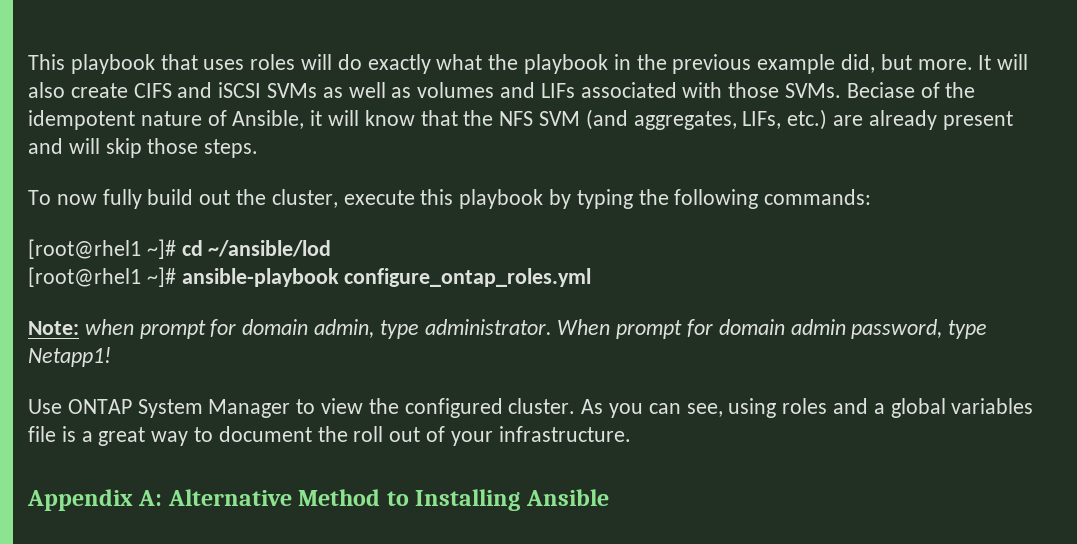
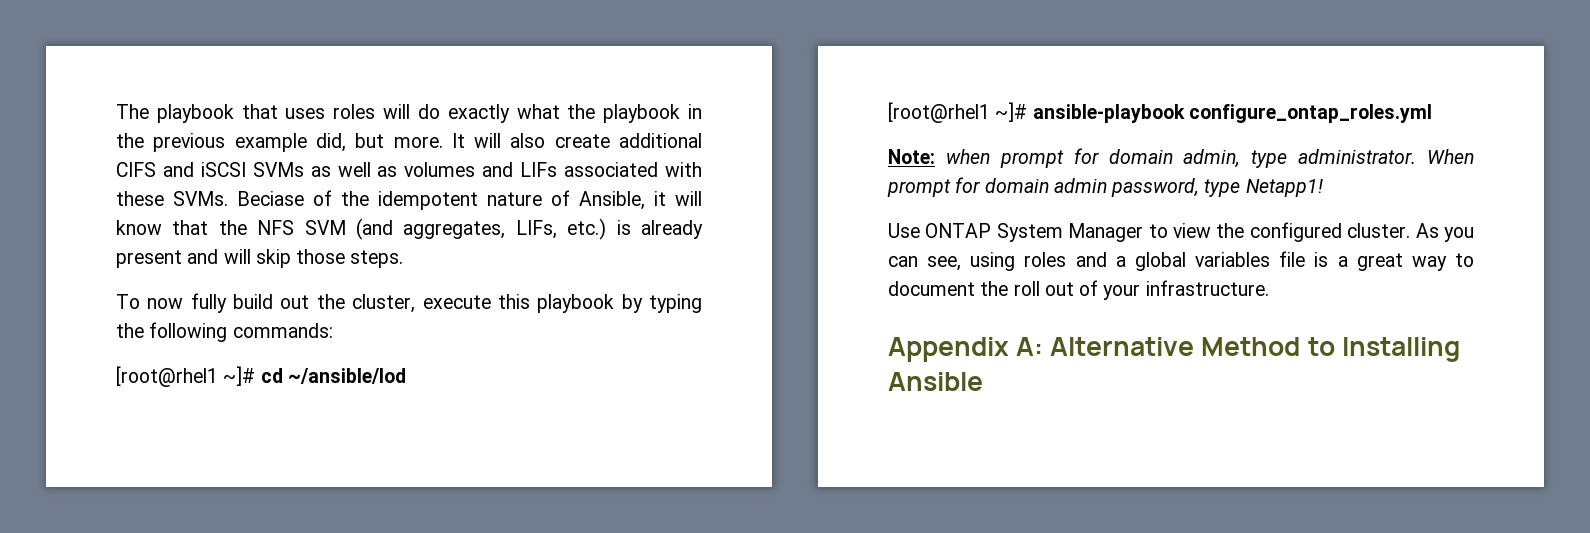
[28,54,65,70] This -> [116,104,149,119] The
(128, 90) none -> [619,133,703,148] additional
[728,82,780,98] those -> [116,191,164,206] these
[833,115,864,126] are -> [616,220,631,235] is

